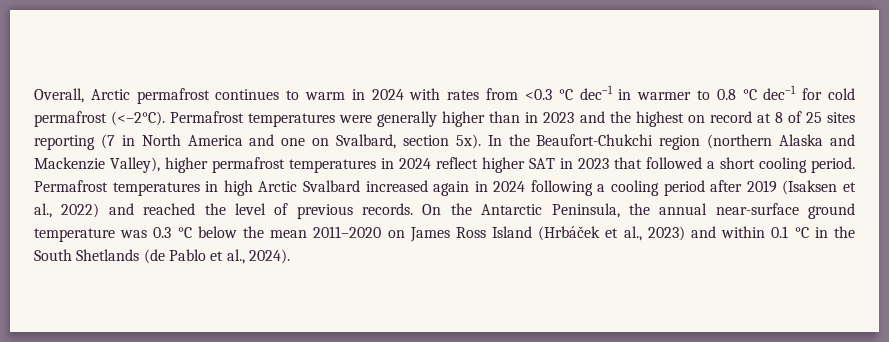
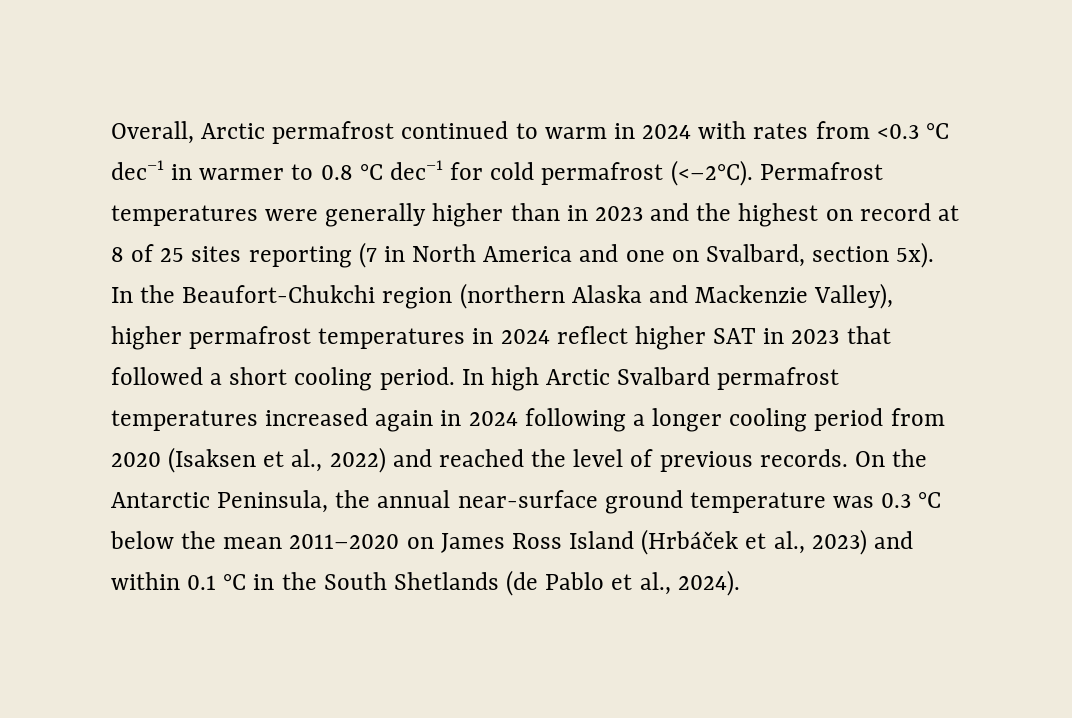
[215,89,280,100] continues -> [401,121,509,139] continued
[34,180,219,196] Permafrost temperatures in -> [461,369,484,385] In
(360, 186) none -> [717,367,840,390] [111,410,258,431] permafrost temperatures
(606, 188) none -> [652,408,723,432] longer
[710,180,777,193] after 2019 -> [890,408,945,426] [111,452,161,467] from 2020

